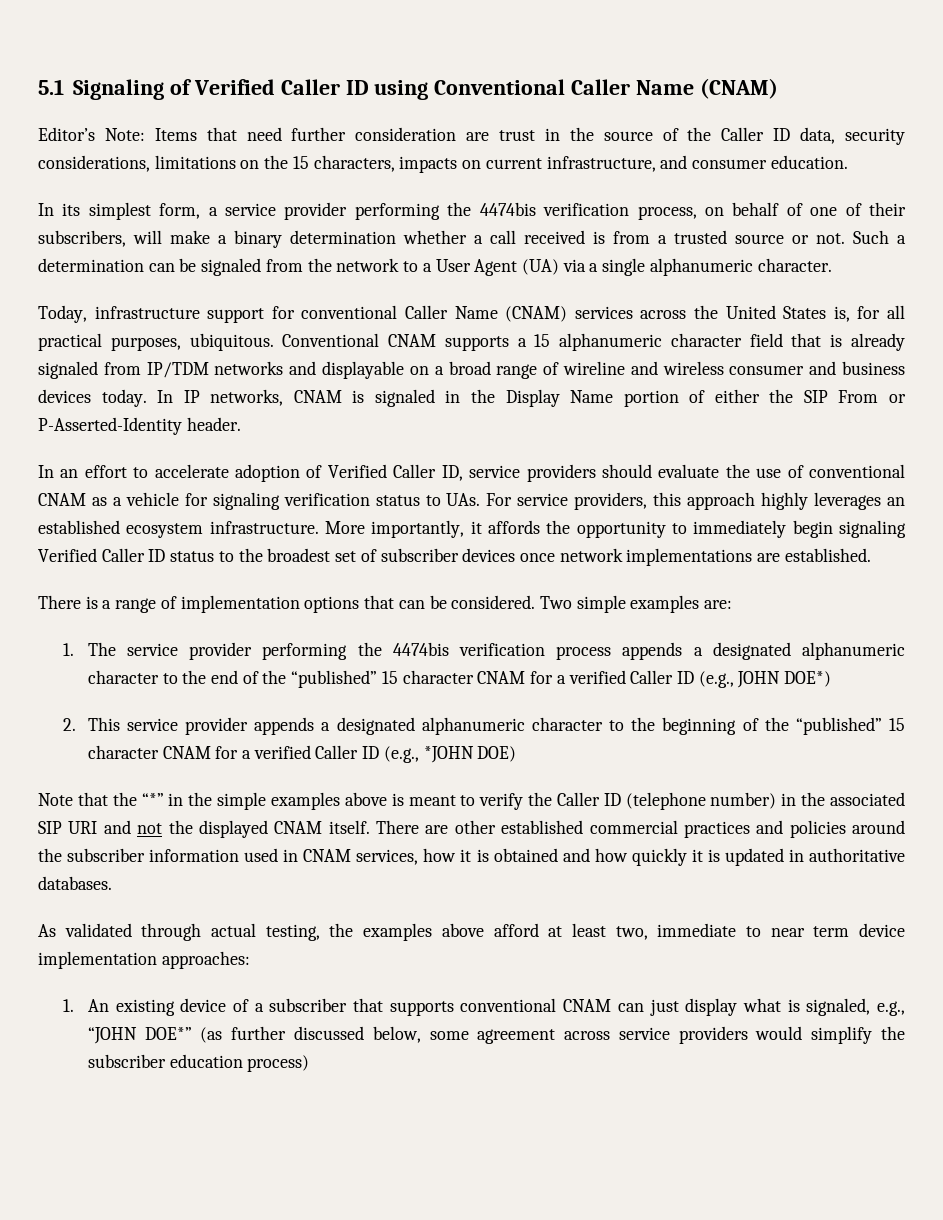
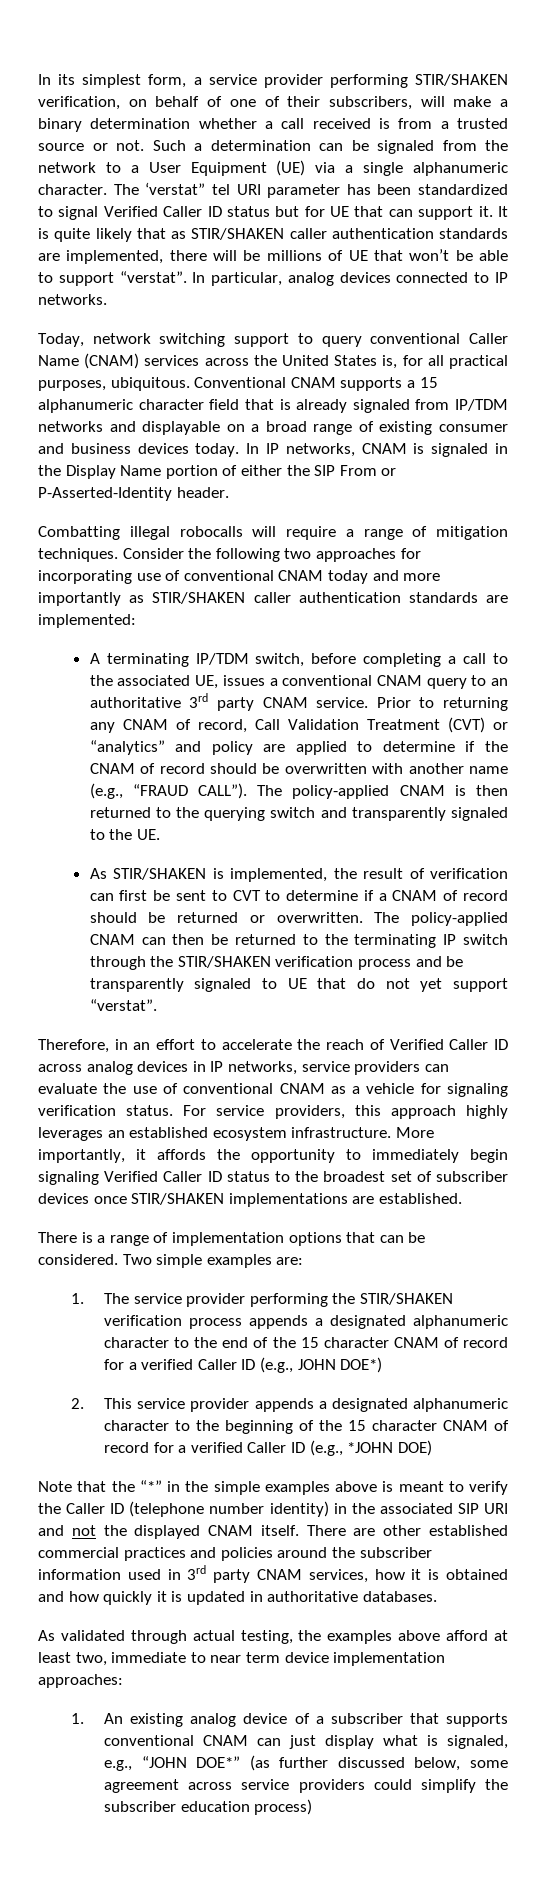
[38,78,779,100] [38,127,905,145] [38,155,848,173] 5.1 Signaling of Verified Caller ID using Conventional Caller Name (CNAM) // Editor’s Note: Items that need further consideration are trust in the source of the Caller ID data, security considerations, limitations on the 15 characters, impacts on current infrastructure, and consumer education. // -> (38, 79) none
[447,202,697,220] the 4474bis verification process, -> [415,74,508,86] [38,96,120,110] STIR/SHAKEN verification,
[474,259,559,276] Agent (UA) -> [190,160,306,176] Equipment (UE)
[38,305,295,323] // Today, infrastructure support for -> [113,182,508,198] [38,206,508,220] [38,228,508,242] [38,249,509,264] [38,271,508,286] [38,294,107,305] [38,333,362,347] The ‘verstat” tel URI parameter has been standardized to signal Verified Caller ID status but for UE that can support it. It is quite likely that as STIR/SHAKEN caller authentication standards are implemented, there will be millions of UE that won’t be able to support “verstat”. In particular, analog devices connected to IP networks. // Today, network switching support to query
[562,361,724,375] wireline and wireless -> [379,421,433,435] existing
[38,465,54,478] In -> [38,526,508,540] [38,548,421,562] [38,570,441,584] [38,592,508,606] [38,614,136,628] [89,653,509,667] [89,675,508,689] [89,693,508,711] [89,717,509,733] [89,740,509,755] [89,763,509,774] [89,783,508,799] [89,807,508,821] [89,829,160,840] [89,868,509,882] [89,890,509,901] [89,912,508,926] [89,934,509,948] [89,956,464,970] [89,978,509,992] [89,999,157,1011] [38,1039,128,1053] Combatting illegal robocalls will require a range of mitigation techniques. Consider the following two approaches for incorporating use of conventional CNAM today and more importantly as STIR/SHAKEN caller authentication standards are implemented: // A terminating IP/TDM switch, before completing a call to the associated UE, issues a conventional CNAM query to an authoritative 3rd party CNAM service. Prior to returning any CNAM of record, Call Validation Treatment (CVT) or “analytics” and policy are applied to determine if the CNAM of record should be overwritten with another name (e.g., “FRAUD CALL”). The policy-applied CNAM is then returned to the querying switch and transparently signaled to the UE. // As STIR/SHAKEN is implemented, the result of verification can first be sent to CVT to determine if a CNAM of record should be returned or overwritten. The policy-applied CNAM can then be returned to the terminating IP switch through the STIR/SHAKEN verification process and be transparently signaled to UE that do not yet support “verstat”. // Therefore, in
[235,464,652,482] adoption of Verified Caller ID, service providers should -> [297,1039,509,1050] [38,1061,449,1075] the reach of Verified Caller ID across analog devices in IP networks, service providers can
[375,493,481,506] status to UAs. -> [126,1105,174,1116] status.
[559,548,623,562] network -> [131,1193,225,1205] STIR/SHAKEN
[392,642,449,656] 4474bis -> [359,1293,453,1305] STIR/SHAKEN
[291,670,526,688] “published” 15 character CNAM -> [300,1337,508,1348] 15 character CNAM of record
[795,717,905,735] [87,745,211,759] “published” 15 character CNAM -> [348,1420,510,1431] [104,1442,150,1453] 15 character CNAM of record
[710,792,777,809] number) -> [209,1501,329,1517] number identity)
(299, 855) none -> [187,1565,251,1583] 3rd party
(175, 1007) none -> [190,1713,237,1727] analog
[755,1026,803,1040] would -> [373,1779,412,1790] could

